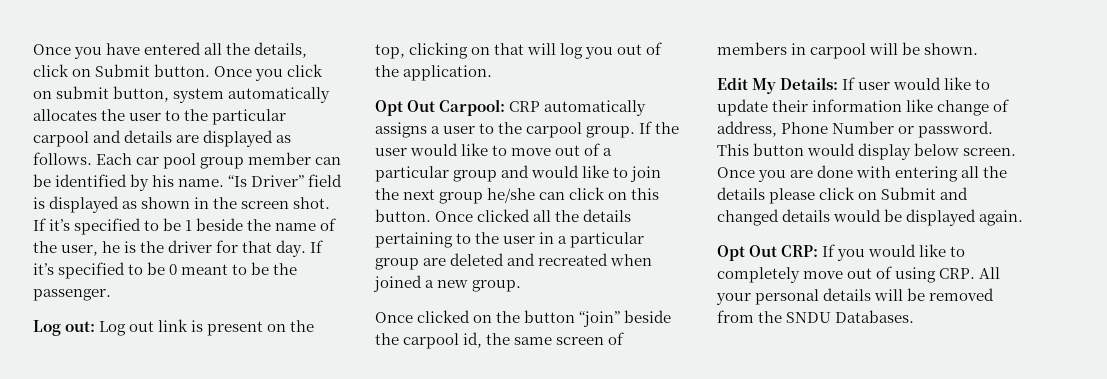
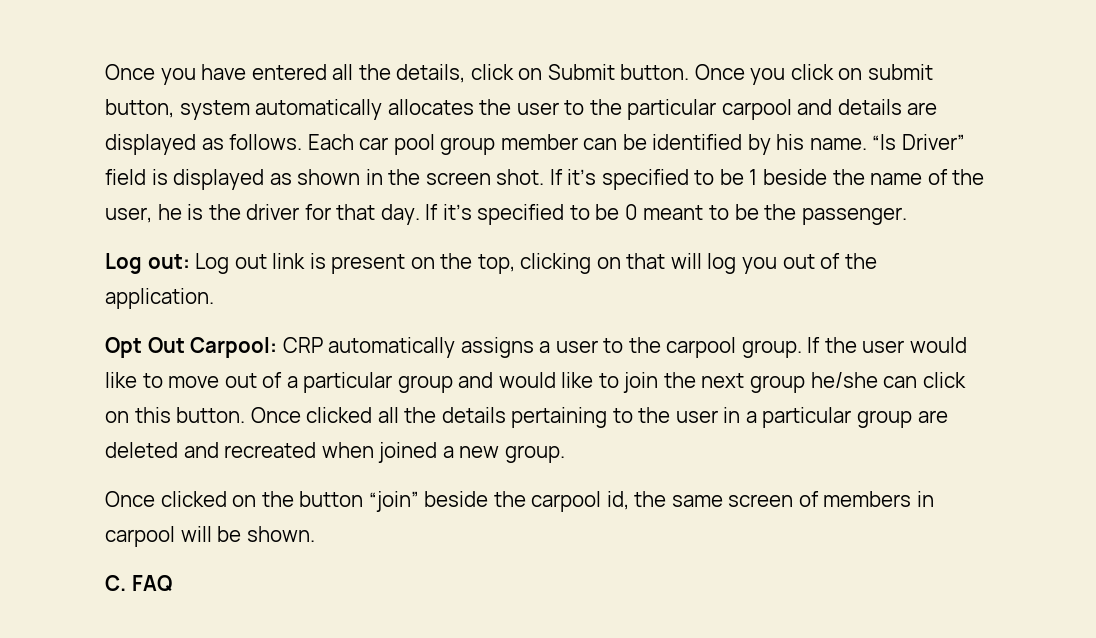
[717,77,991,94] [717,99,1010,116] [717,121,994,138] [717,143,1017,160] [717,165,1008,182] [717,187,969,204] [717,209,1024,226] [717,244,966,261] [717,266,1001,283] [716,288,995,305] [717,310,915,323] Edit My Details: If user would like to update their information like change of address, Phone Number or password. This button would display below screen. Once you are done with entering all the details please click on Submit and changed details would be displayed again. // Opt Out CRP: If you would like to completely move out of using CRP. All your personal details will be removed from the SNDU Databases. -> [105,575,172,592] C. FAQ

